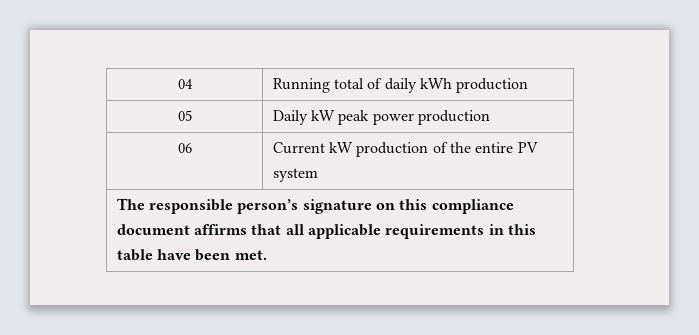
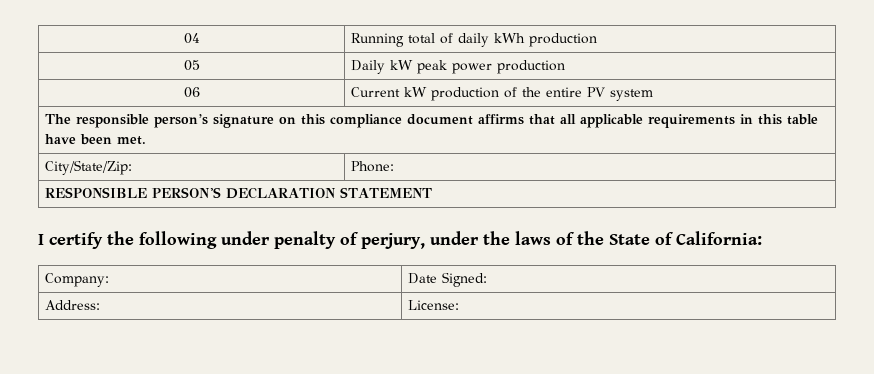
(267, 255) none -> [44,160,132,175] [350,161,394,172] [44,187,432,199] [38,231,762,249] [44,273,109,287] [407,272,487,287] [44,300,100,310] [407,300,459,310] // City/State/Zip: | Phone: // RESPONSIBLE PERSON'S DECLARATION STATEMENT // I certify the following under penalty of perjury, under the laws of the State of California: // Company: | Date Signed: // Address: | License:

